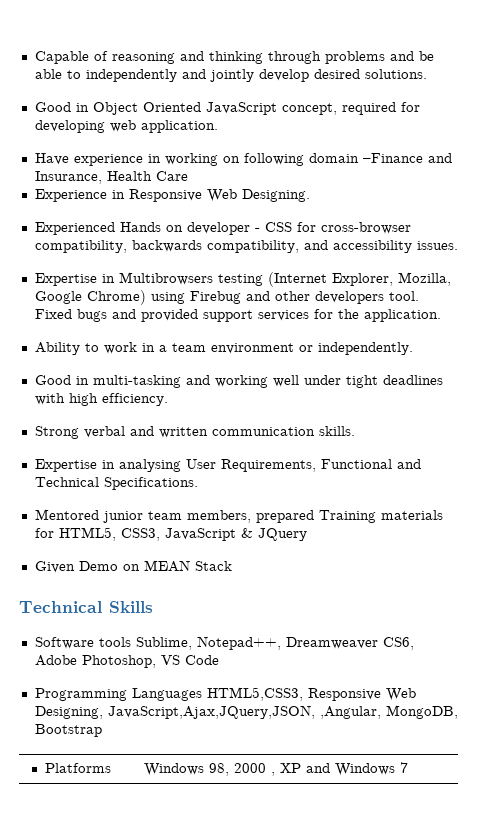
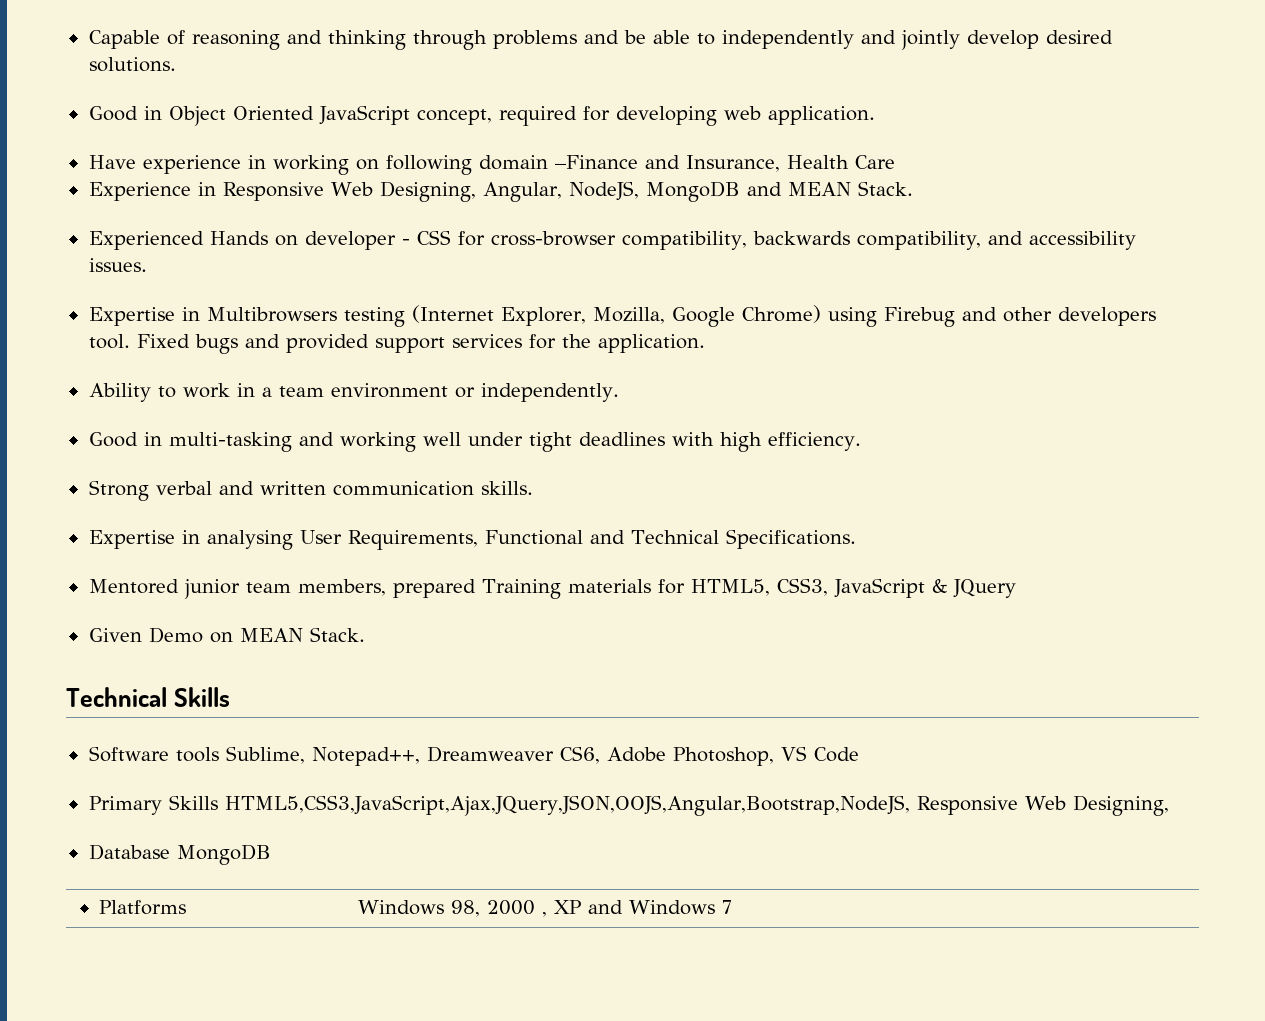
[241,189,310,202] Designing. -> [379,181,913,202] Designing, Angular, NodeJS, MongoDB and MEAN Stack.
[194,561,232,571] Stack -> [309,627,365,642] Stack.
[34,687,416,701] [34,705,458,719] [34,724,102,737] Programming Languages HTML5,CSS3, Responsive Web Designing, JavaScript,Ajax,JQuery,JSON, ,Angular, MongoDB, Bootstrap -> [88,795,1170,816] [88,844,271,865] Primary Skills HTML5,CSS3,JavaScript,Ajax,JQuery,JSON,OOJS,Angular,Bootstrap,NodeJS, Responsive Web Designing, // Database MongoDB

